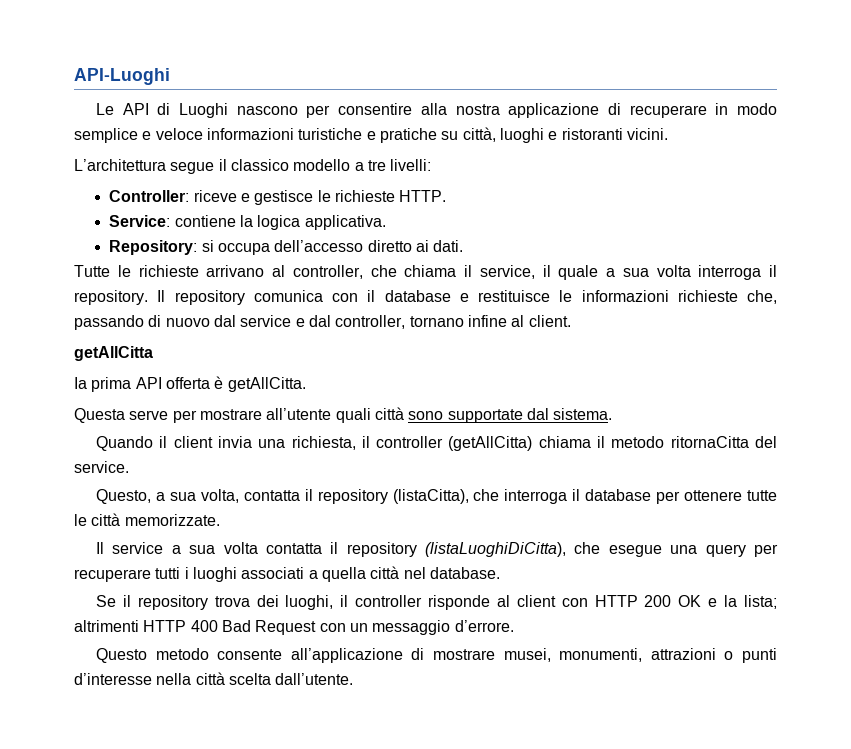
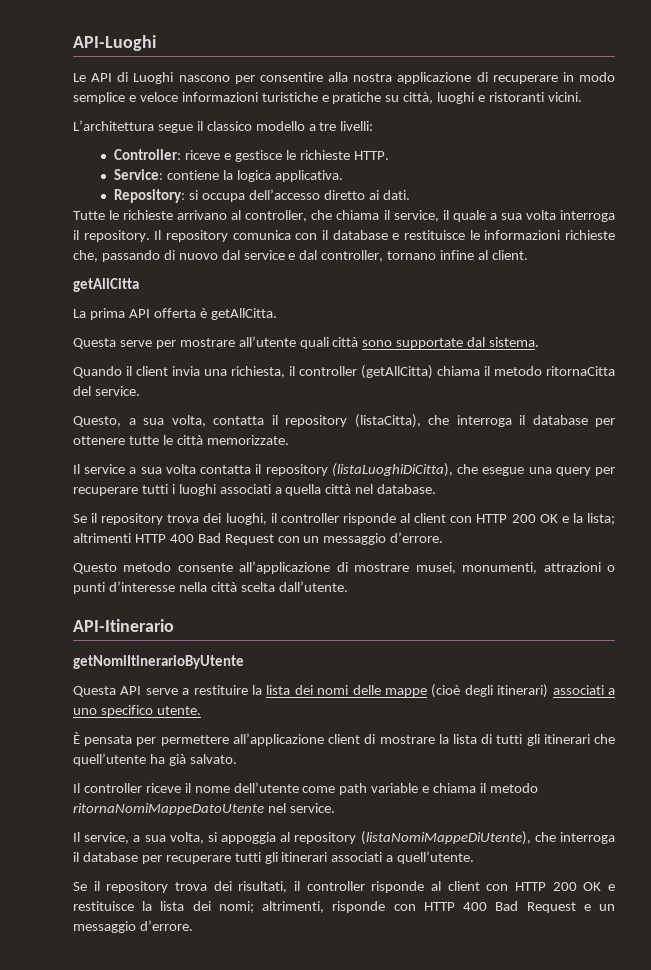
[74,377,87,389] Ia -> [73,309,86,318] La
(354, 679) none -> [73,619,174,632] [73,655,244,669] [73,684,615,698] [73,705,201,717] [73,732,616,746] [73,753,237,766] [73,782,538,795] [73,803,335,815] [73,831,615,845] [73,851,475,864] [73,881,616,893] [73,901,615,913] [73,920,193,933] // API-Itinerario // getNomiItinerarioByUtente // Questa API serve a restituire la lista dei nomi delle mappe (cioè degli itinerari) associati a uno specifico utente. // È pensata per permettere all’applicazione client di mostrare la lista di tutti gli itinerari che quell’utente ha già salvato. // Il controller riceve il nome dell’utente come path variable e chiama il metodo ritornaNomiMappeDatoUtente nel service. // Il service, a sua volta, si appoggia al repository (listaNomiMappeDiUtente), che interroga il database per recuperare tutti gli itinerari associati a quell’utente. // Se il repository trova dei risultati, il controller risponde al client con HTTP 200 OK e restituisce la lista dei nomi; altrimenti, risponde con HTTP 400 Bad Request e un messaggio d’errore.

